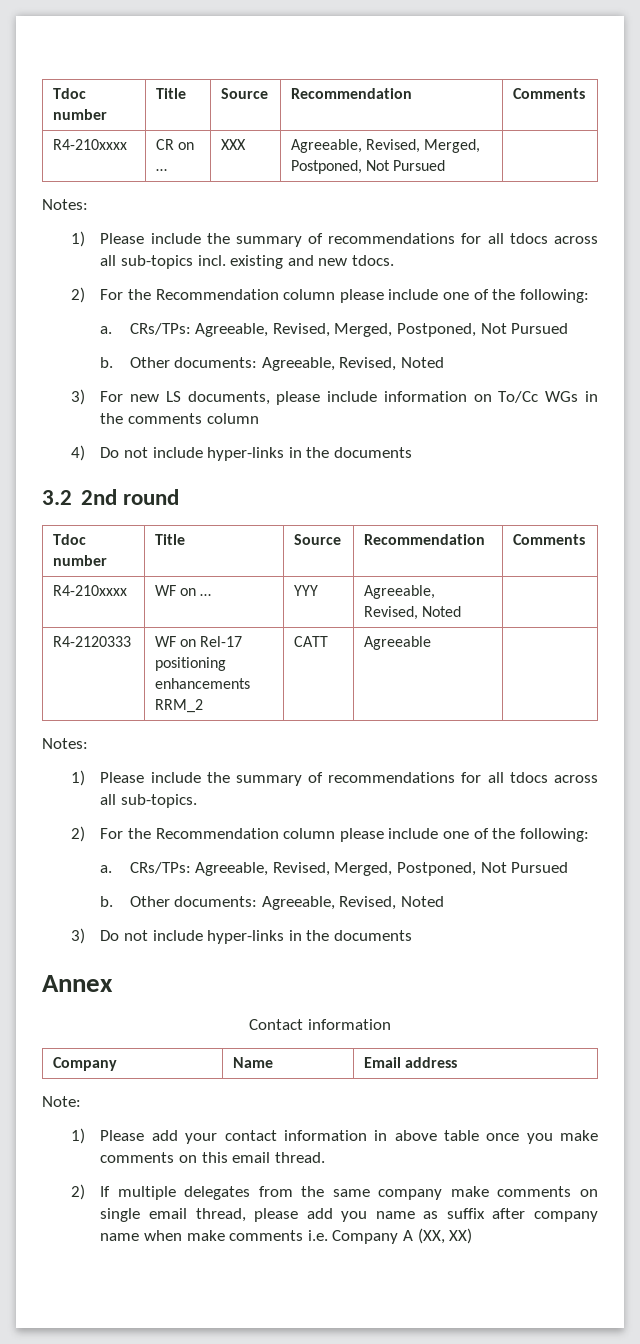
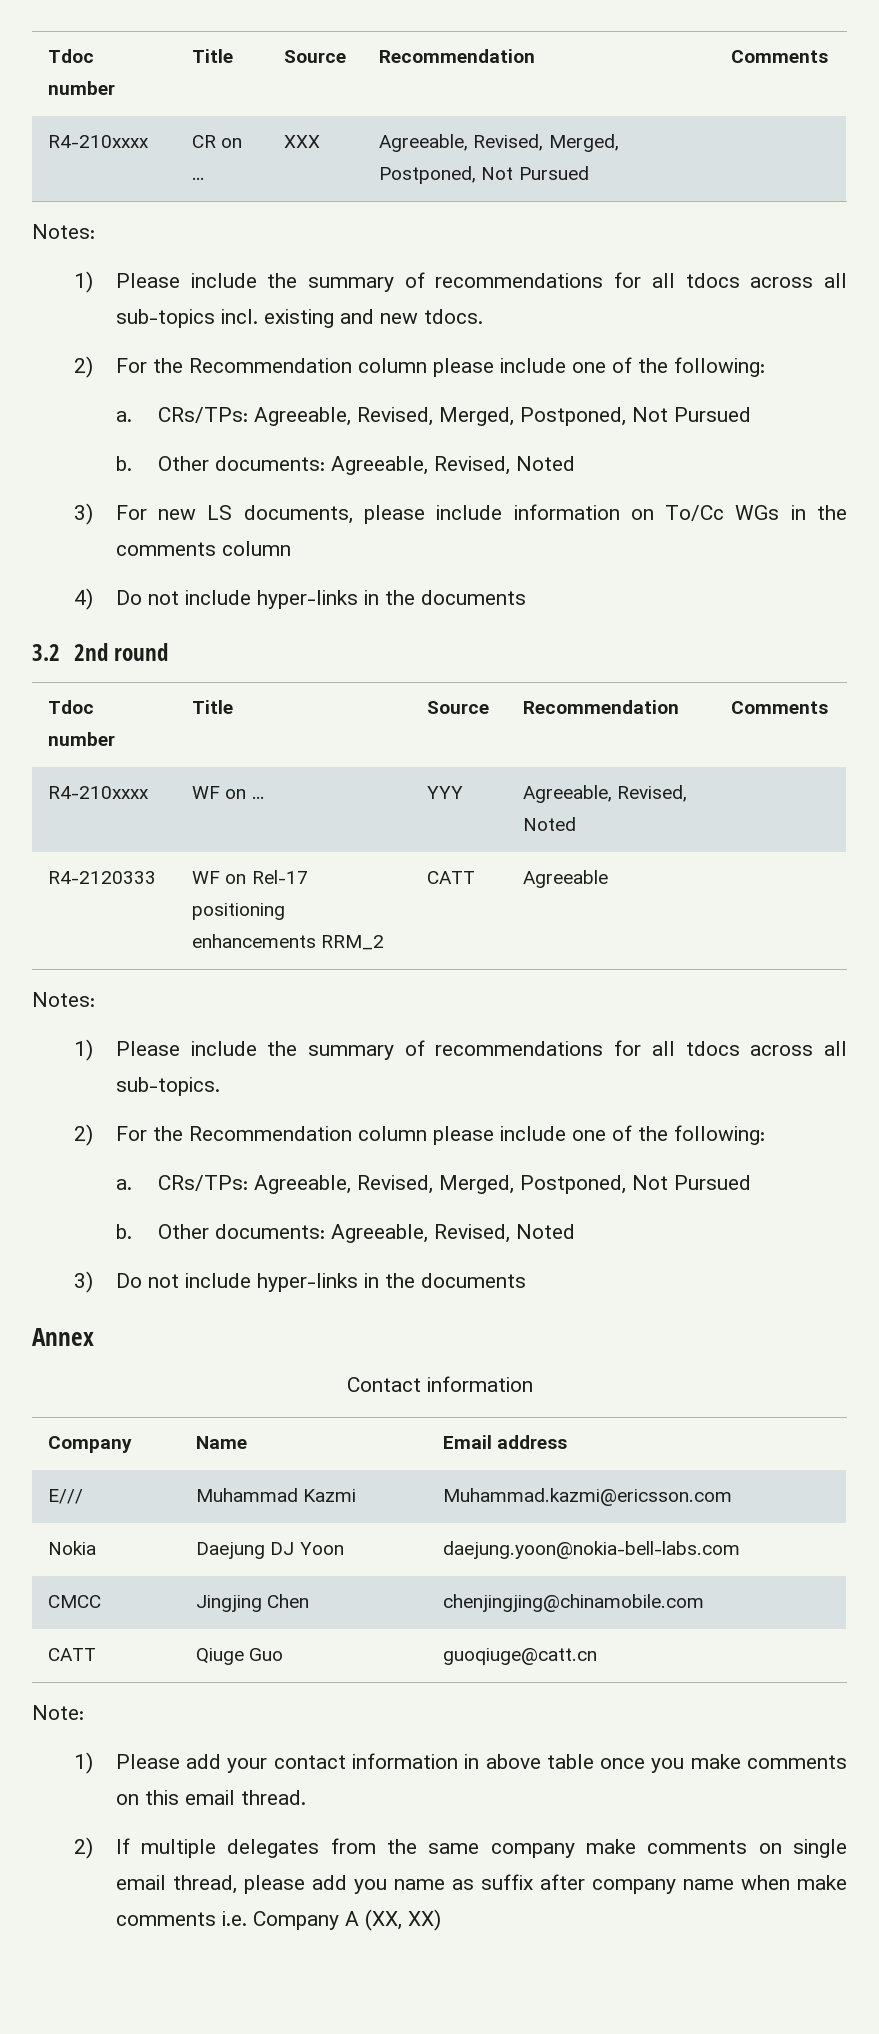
(458, 1062) none -> [48,1489,84,1504] [196,1488,357,1502] [443,1488,733,1506] [48,1541,97,1555] [196,1542,344,1559] [443,1541,741,1559] [48,1595,102,1608] [196,1594,310,1612] [443,1594,705,1612] [48,1648,97,1661] [196,1648,284,1665] [443,1648,598,1665] // E/// | Muhammad Kazmi | Muhammad.kazmi@ericsson.com // Nokia | Daejung DJ Yoon | daejung.yoon@nokia-bell-labs.com // CMCC | Jingjing Chen | chenjingjing@chinamobile.com // CATT | Qiuge Guo | guoqiuge@catt.cn

